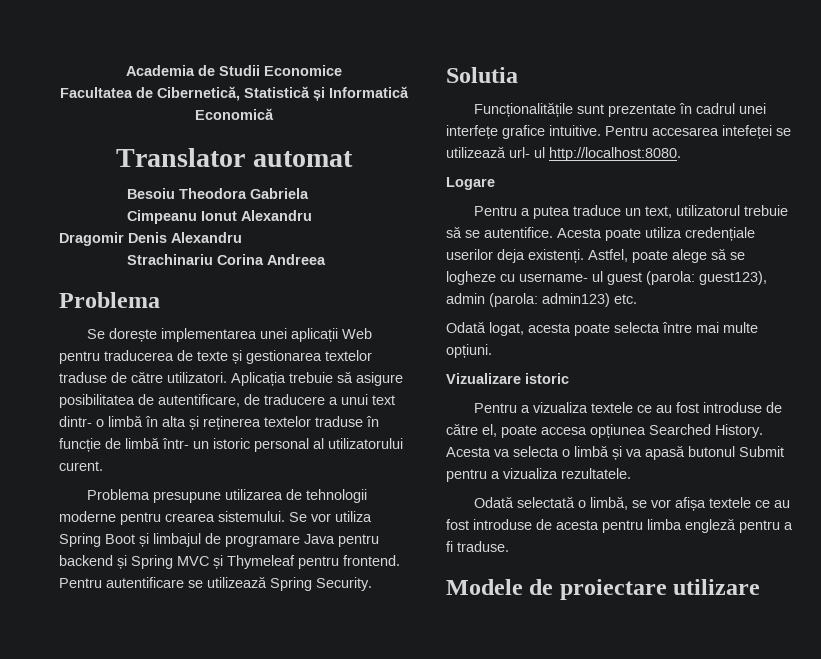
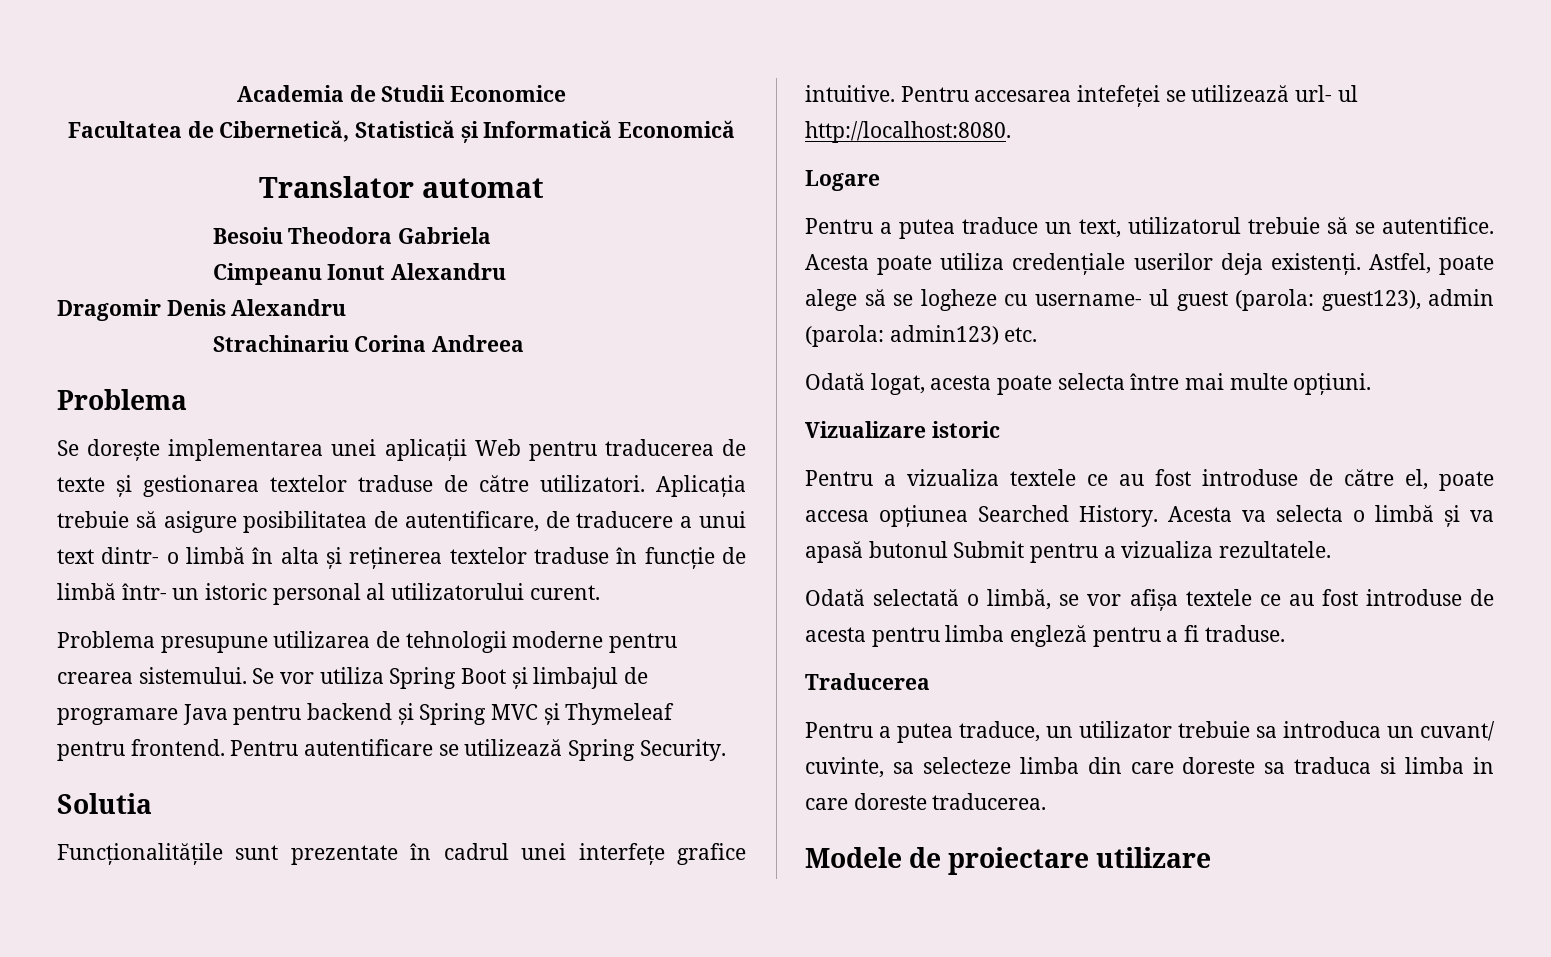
(509, 546) none -> [805,673,930,690] [805,721,1495,743] [805,757,1494,778] [805,793,1047,810] // Traducerea // Pentru a putea traduce, un utilizator trebuie sa introduca un cuvant/ cuvinte, sa selecteze limba din care doreste sa traduca si limba in care doreste traducerea.

